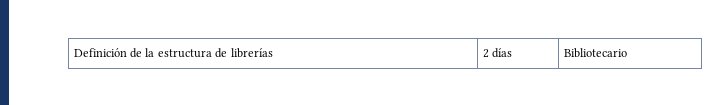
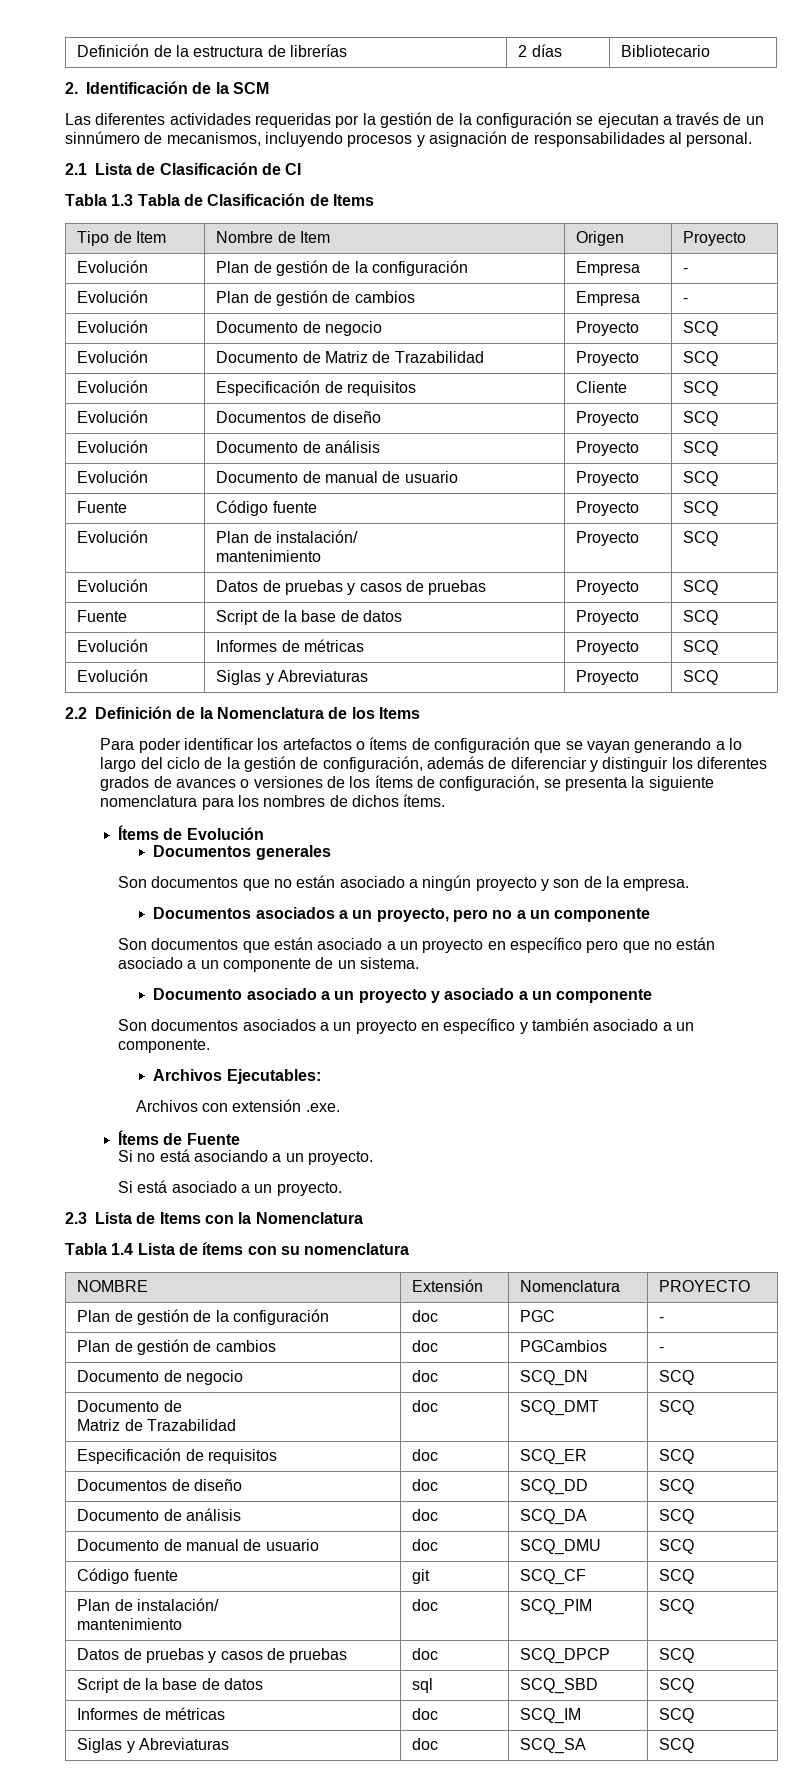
(627, 53) none -> [65,81,269,94] [65,112,764,128] [65,131,753,147] [65,162,302,175] [65,193,374,206] [77,231,167,246] [216,231,331,243] [576,231,625,246] [683,231,747,246] [77,260,149,273] [216,260,469,276] [576,261,641,276] [683,268,689,273] [77,290,149,303] [216,290,415,306] [576,291,641,306] [683,298,689,303] [77,320,149,333] [216,321,383,336] [576,321,640,336] [683,321,719,336] [77,350,149,363] [216,351,484,363] [576,351,640,366] [683,351,719,366] [77,380,149,393] [216,380,417,396] [576,381,628,393] [683,381,719,396] [77,410,149,423] [216,411,382,423] [576,411,640,426] [683,411,719,426] [77,440,149,453] [216,440,381,453] [576,441,640,456] [683,441,719,456] [77,470,149,483] [216,471,458,483] [576,471,640,486] [683,471,719,486] [77,501,128,513] [216,500,317,516] [576,501,640,516] [683,501,719,516] [77,530,149,543] [216,530,359,543] [216,550,322,562] [576,531,640,546] [683,531,719,546] [77,579,149,592] [216,580,487,595] [576,580,640,595] [683,580,719,595] [77,610,128,622] [216,610,403,625] [576,610,640,625] [683,610,719,625] [77,639,149,652] [216,639,365,652] [576,640,640,655] [683,640,719,655] [77,669,149,682] [216,670,369,685] [576,670,640,685] [683,670,719,685] [65,706,420,719] [100,737,742,753] [100,756,767,772] [100,775,714,791] [100,794,446,810] [117,825,264,840] [153,845,331,860] [118,875,690,891] [153,907,651,922] [118,937,716,953] [118,957,419,972] [153,988,653,1003] [118,1018,694,1034] [118,1039,211,1053] [153,1069,321,1084] [135,1099,340,1112] [117,1130,240,1145] [118,1149,373,1165] [118,1180,342,1196] [65,1212,363,1224] [65,1242,410,1255] [77,1280,149,1292] [412,1279,484,1292] [520,1280,621,1292] [659,1280,751,1292] [77,1309,330,1325] [412,1310,439,1322] [520,1310,556,1322] [659,1317,665,1322] [77,1339,276,1355] [412,1340,439,1352] [520,1340,608,1352] [659,1347,665,1352] [77,1370,244,1385] [412,1370,439,1382] [520,1370,589,1386] [659,1370,695,1385] [77,1400,182,1412] [77,1419,237,1431] [412,1400,439,1412] [520,1400,600,1416] [659,1400,695,1415] [77,1448,278,1464] [412,1449,439,1461] [520,1449,588,1465] [659,1449,695,1464] [77,1479,243,1491] [412,1479,439,1491] [520,1479,589,1495] [659,1479,695,1494] [77,1508,242,1521] [412,1509,439,1521] [520,1509,588,1525] [659,1509,695,1524] [77,1539,319,1551] [412,1539,439,1551] [520,1539,602,1555] [659,1539,695,1554] [77,1568,178,1584] [412,1569,431,1584] [520,1569,587,1585] [659,1569,695,1584] [77,1598,220,1611] [77,1618,183,1630] [412,1599,439,1611] [520,1599,593,1615] [659,1599,695,1614] [77,1648,348,1663] [412,1648,439,1660] [520,1648,611,1664] [659,1648,695,1663] [77,1678,264,1693] [412,1678,434,1693] [520,1678,599,1694] [659,1678,695,1693] [77,1707,226,1720] [412,1708,439,1720] [520,1708,582,1724] [659,1708,695,1723] [77,1738,230,1753] [412,1738,439,1750] [520,1738,587,1754] [659,1738,695,1753] // 2. Identificación de la SCM // Las diferentes actividades requeridas por la gestión de la configuración se ejecutan a través de un sinnúmero de mecanismos, incluyendo procesos y asignación de responsabilidades al personal. // 2.1 Lista de Clasificación de CI // Tabla 1.3 Tabla de Clasificación de Items // Tipo de Item | Nombre de Item | Origen | Proyecto // Evolución | Plan de gestión de la configuración | Empresa | - // Evolución | Plan de gestión de cambios | Empresa | - // Evolución | Documento de negocio | Proyecto | SCQ // Evolución | Documento de Matriz de Trazabilidad | Proyecto | SCQ // Evolución | Especificación de requisitos | Cliente | SCQ // Evolución | Documentos de diseño | Proyecto | SCQ // Evolución | Documento de análisis | Proyecto | SCQ // Evolución | Documento de manual de usuario | Proyecto | SCQ // Fuente | Código fuente | Proyecto | SCQ // Evolución | Plan de instalación/ // mantenimiento | Proyecto | SCQ // Evolución | Datos de pruebas y casos de pruebas | Proyecto | SCQ // Fuente | Script de la base de datos | Proyecto | SCQ // Evolución | Informes de métricas | Proyecto | SCQ // Evolución | Siglas y Abreviaturas | Proyecto | SCQ // 2.2 Definición de la Nomenclatura de los Items // Para poder identificar los artefactos o ítems de configuración que se vayan generando a lo largo del ciclo de la gestión de configuración, además de diferenciar y distinguir los diferentes grados de avances o versiones de los ítems de configuración, se presenta la siguiente nomenclatura para los nombres de dichos ítems. // Ítems de Evolución // Documentos generales // Son documentos que no están asociado a ningún proyecto y son de la empresa. // Documentos asociados a un proyecto, pero no a un componente // Son documentos que están asociado a un proyecto en específico pero que no están asociado a un componente de un sistema. // Documento asociado a un proyecto y asociado a un componente // Son documentos asociados a un proyecto en específico y también asociado a un componente. // Archivos Ejecutables: // Archivos con extensión .exe. // Ítems de Fuente // Si no está asociando a un proyecto. // Si está asociado a un proyecto. // 2.3 Lista de Items con la Nomenclatura // Tabla 1.4 Lista de ítems con su nomenclatura // NOMBRE | Extensión | Nomenclatura | PROYECTO // Plan de gestión de la configuración | doc | PGC | - // Plan de gestión de cambios | doc | PGCambios | - // Documento de negocio | doc | SCQ_DN | SCQ // Documento de // Matriz de Trazabilidad | doc | SCQ_DMT | SCQ // Especificación de requisitos | doc | SCQ_ER | SCQ // Documentos de diseño | doc | SCQ_DD | SCQ // Documento de análisis | doc | SCQ_DA | SCQ // Documento de manual de usuario | doc | SCQ_DMU | SCQ // Código fuente | git | SCQ_CF | SCQ // Plan de instalación/ // mantenimiento | doc | SCQ_PIM | SCQ // Datos de pruebas y casos de pruebas | doc | SCQ_DPCP | SCQ // Script de la base de datos | sql | SCQ_SBD | SCQ // Informes de métricas | doc | SCQ_IM | SCQ // Siglas y Abreviaturas | doc | SCQ_SA | SCQ

